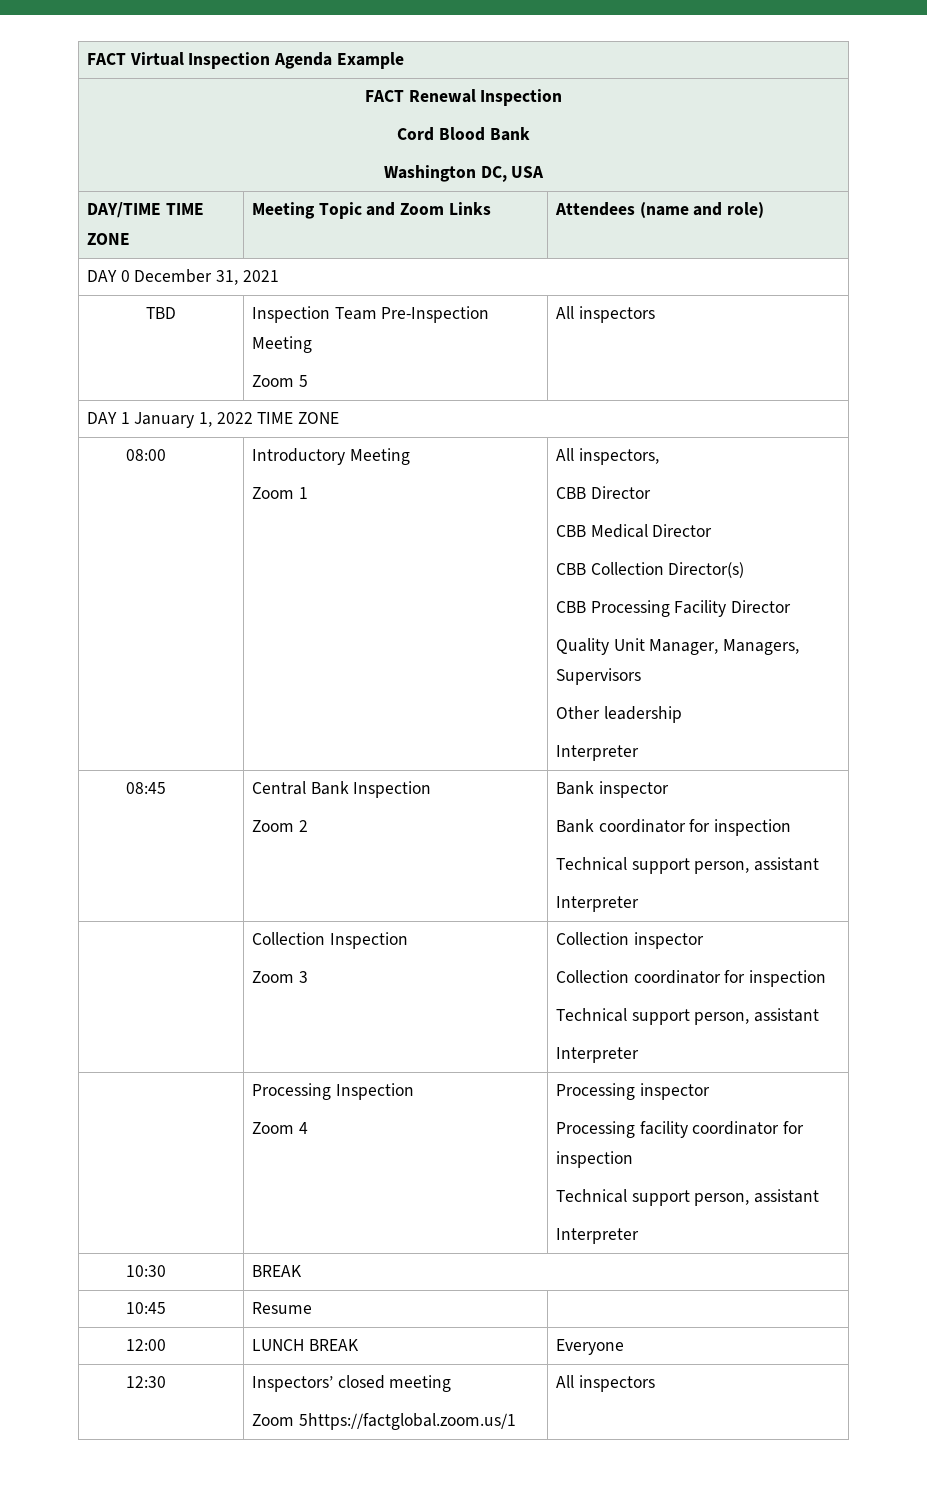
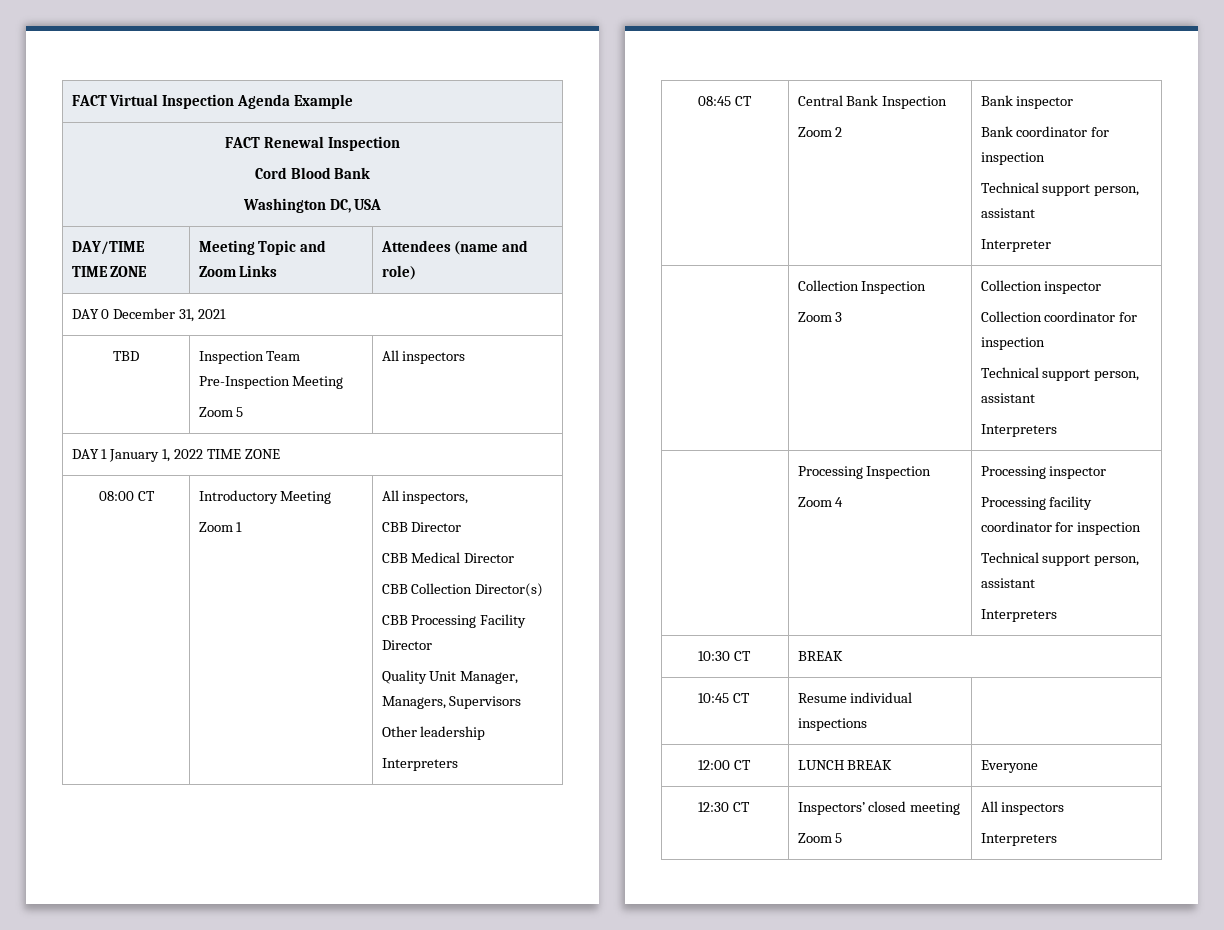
(166, 455) none -> [138,491,156,501] CT
[555,745,639,761] Interpreter -> [381,758,458,771] Interpreters
(166, 788) none -> [735,96,753,106] CT
[555,1047,639,1063] Interpreter -> [980,424,1057,437] Interpreters
[555,1228,639,1244] Interpreter -> [980,609,1057,622] Interpreters
(166, 1271) none -> [734,651,752,661] CT
(166, 1308) none -> [733,693,751,703] CT
(312, 1308) none -> [850,692,913,703] [797,718,867,731] individual inspections
(166, 1345) none -> [734,760,752,770] CT
(166, 1382) none -> [733,802,751,812] CT
[298,1413,516,1430] [555,1375,655,1392] 5https://factglobal.zoom.us/1 | All inspectors -> [835,833,843,843] [980,801,1065,815] [980,833,1057,846] 5 | All inspectors // Interpreters

